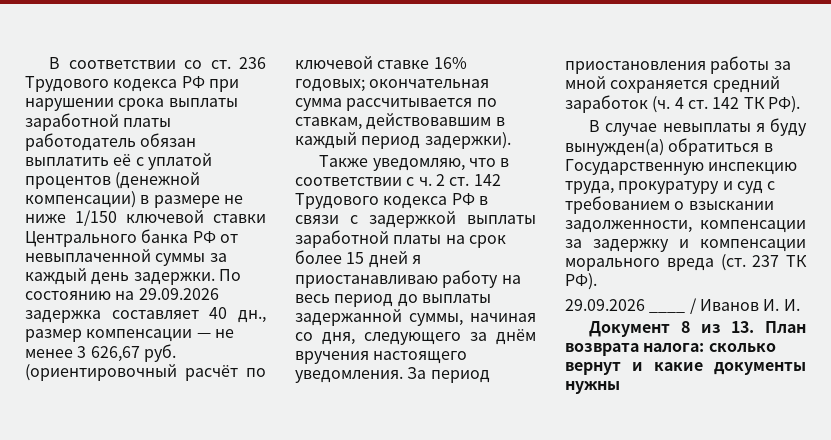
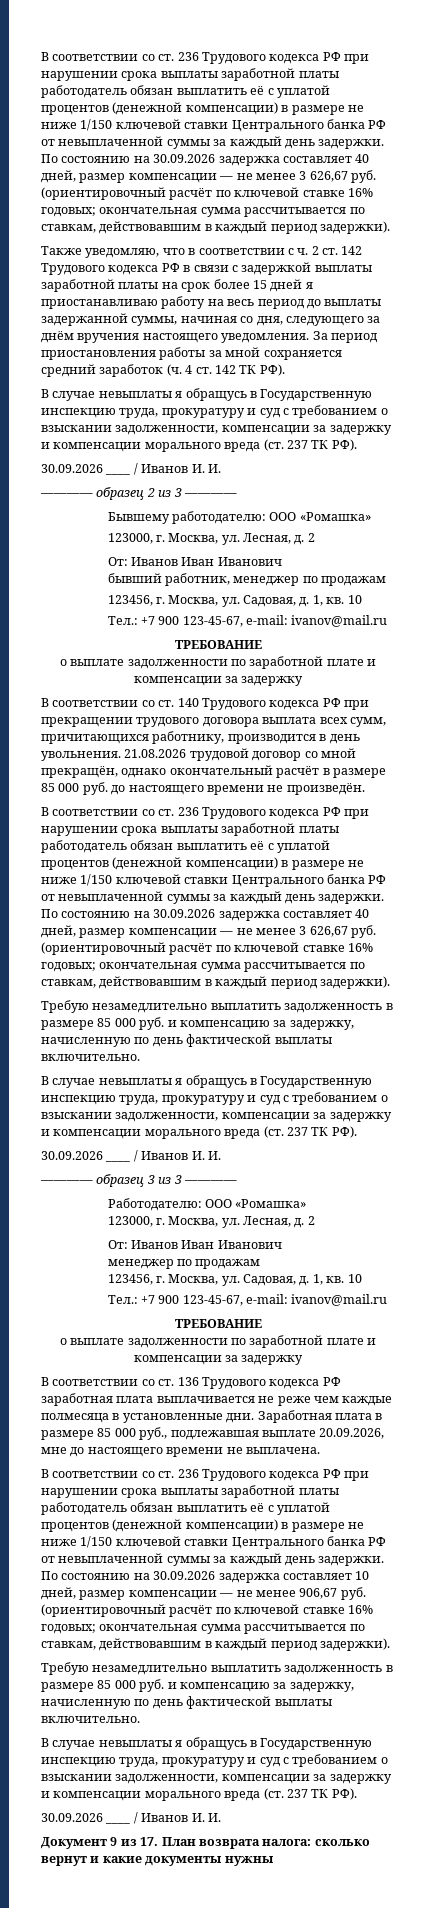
[138,288,219,300] [25,307,267,323] 29.09.2026 задержка составляет 40 дн., -> [153,154,370,166] [41,170,76,183] 30.09.2026 задержка составляет 40 дней,
[770,118,807,136] [565,138,760,156] буду вынужден(а) обратиться -> [185,388,247,401] обращусь
[565,299,645,311] 29.09.2026 -> [41,464,103,473] [105,463,221,475] [40,487,237,500] [107,511,371,524] [107,533,315,545] [107,557,282,566] [107,573,386,586] [107,595,362,607] [107,615,388,627] [174,640,262,649] [59,656,377,669] [133,676,304,686] [41,698,369,710] [41,717,386,727] [41,731,360,744] [41,748,356,761] [41,765,386,778] [41,782,365,795] [41,807,369,819] [41,823,339,836] [41,840,330,853] [41,857,364,870] [41,874,387,887] [41,891,385,904] [41,909,370,921] [41,925,376,938] [41,942,373,955] [41,962,365,972] [41,976,390,989] [41,1000,393,1013] [41,1017,354,1030] [41,1034,332,1047] [41,1054,140,1061] [41,1075,373,1088] [41,1092,388,1105] [41,1112,392,1122] [41,1126,357,1139] [41,1151,103,1160] [105,1150,221,1162] [40,1174,237,1187] [107,1198,307,1211] [107,1216,315,1228] [107,1240,282,1249] [107,1259,261,1269] [107,1274,362,1286] [107,1294,388,1306] [174,1319,262,1328] [59,1335,377,1348] [133,1355,304,1365] [41,1377,341,1389] [41,1393,393,1406] [41,1410,383,1423] [41,1427,385,1440] [41,1447,320,1457] [41,1469,369,1481] [41,1485,339,1498] [41,1502,330,1515] [41,1519,364,1532] [41,1536,387,1549] [41,1553,385,1566] [41,1571,370,1583] [41,1587,366,1600] [41,1604,373,1617] [41,1624,365,1634] [41,1638,390,1651] [41,1662,393,1675] [41,1679,354,1692] [41,1696,332,1709] [41,1716,140,1723] [41,1737,373,1750] [41,1754,388,1767] [41,1774,392,1784] [41,1788,357,1801] [41,1813,103,1822] 30.09.2026 ____ / Иванов И. И. // ———— образец 2 из 3 ———— // Бывшему работодателю: ООО «Ромашка» // 123000, г. Москва, ул. Лесная, д. 2 // От: Иванов Иван Иванович // бывший работник, менеджер по продажам // 123456, г. Москва, ул. Садовая, д. 1, кв. 10 // Тел.: +7 900 123-45-67, e-mail: ivanov@mail.ru // ТРЕБОВАНИЕ // о выплате задолженности по заработной плате и компенсации за задержку // В соответствии со ст. 140 Трудового кодекса РФ при прекращении трудового договора выплата всех сумм, причитающихся работнику, производится в день увольнения. 21.08.2026 трудовой договор со мной прекращён, однако окончательный расчёт в размере 85 000 руб. до настоящего времени не произведён. // В соответствии со ст. 236 Трудового кодекса РФ при нарушении срока выплаты заработной платы работодатель обязан выплатить её с уплатой процентов (денежной компенсации) в размере не ниже 1/150 ключевой ставки Центрального банка РФ от невыплаченной суммы за каждый день задержки. По состоянию на 30.09.2026 задержка составляет 40 дней, размер компенсации — не менее 3 626,67 руб. (ориентировочный расчёт по ключевой ставке 16% годовых; окончательная сумма рассчитывается по ставкам, действовавшим в каждый период задержки). // Требую незамедлительно выплатить задолженность в размере 85 000 руб. и компенсацию за задержку, начисленную по день фактической выплаты включительно. // В случае невыплаты я обращусь в Государственную инспекцию труда, прокуратуру и суд с требованием о взыскании задолженности, компенсации за задержку и компенсации морального вреда (ст. 237 ТК РФ). // 30.09.2026 ____ / Иванов И. И. // ———— образец 3 из 3 ———— // Работодателю: ООО «Ромашка» // 123000, г. Москва, ул. Лесная, д. 2 // От: Иванов Иван Иванович // менеджер по продажам // 123456, г. Москва, ул. Садовая, д. 1, кв. 10 // Тел.: +7 900 123-45-67, e-mail: ivanov@mail.ru // ТРЕБОВАНИЕ // о выплате задолженности по заработной плате и компенсации за задержку // В соответствии со ст. 136 Трудового кодекса РФ заработная плата выплачивается не реже чем каждые полмесяца в установленные дни. Заработная плата в размере 85 000 руб., подлежавшая выплате 20.09.2026, мне до настоящего времени не выплачена. // В соответствии со ст. 236 Трудового кодекса РФ при нарушении срока выплаты заработной платы работодатель обязан выплатить её с уплатой процентов (денежной компенсации) в размере не ниже 1/150 ключевой ставки Центрального банка РФ от невыплаченной суммы за каждый день задержки. По состоянию на 30.09.2026 задержка составляет 10 дней, размер компенсации — не менее 906,67 руб. (ориентировочный расчёт по ключевой ставке 16% годовых; окончательная сумма рассчитывается по ставкам, действовавшим в каждый период задержки). // Требую незамедлительно выплатить задолженность в размере 85 000 руб. и компенсацию за задержку, начисленную по день фактической выплаты включительно. // В случае невыплаты я обращусь в Государственную инспекцию труда, прокуратуру и суд с требованием о взыскании задолженности, компенсации за задержку и компенсации морального вреда (ст. 237 ТК РФ). // 30.09.2026
[680,321,755,333] 8 из 13. -> [110,1837,159,1846] 9 из 17.

